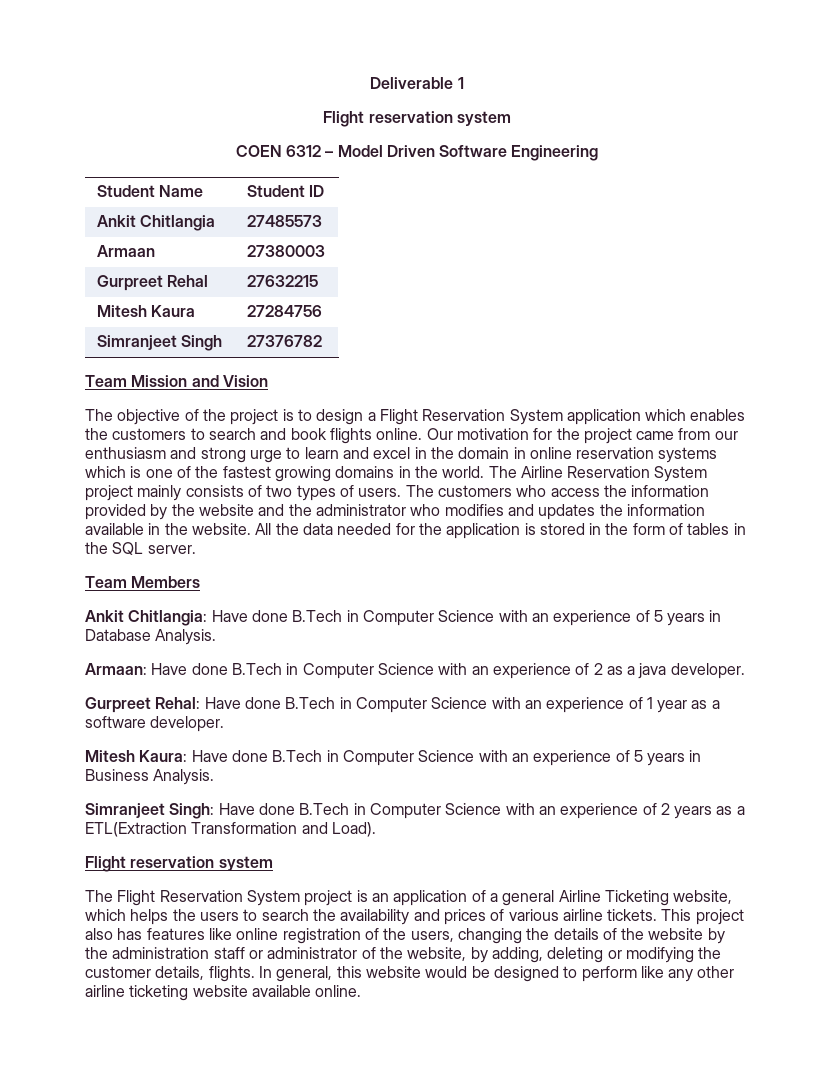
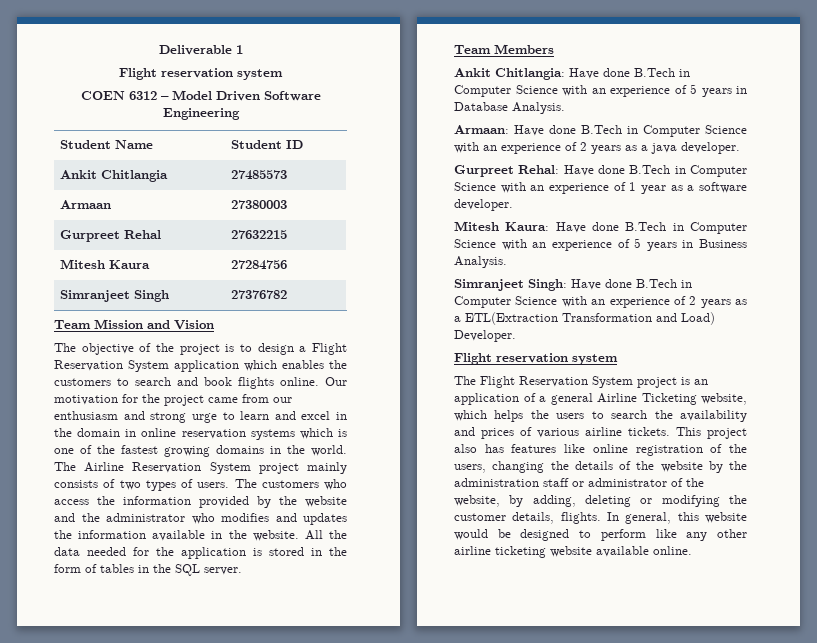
(603, 669) none -> [591,145,621,154] years
[331,822,376,837] Load). -> [681,312,715,325] [454,330,516,342] Load) Developer.

